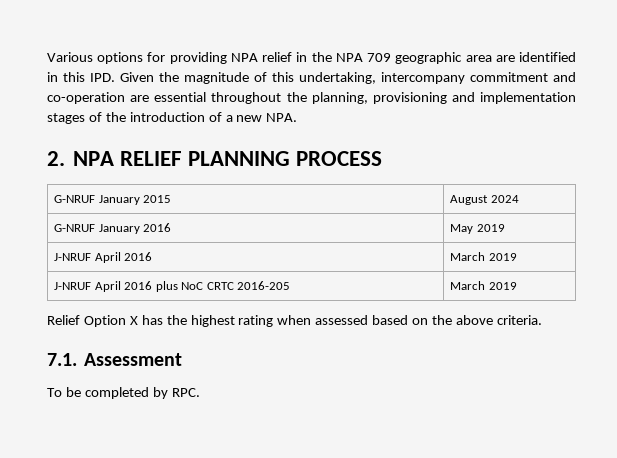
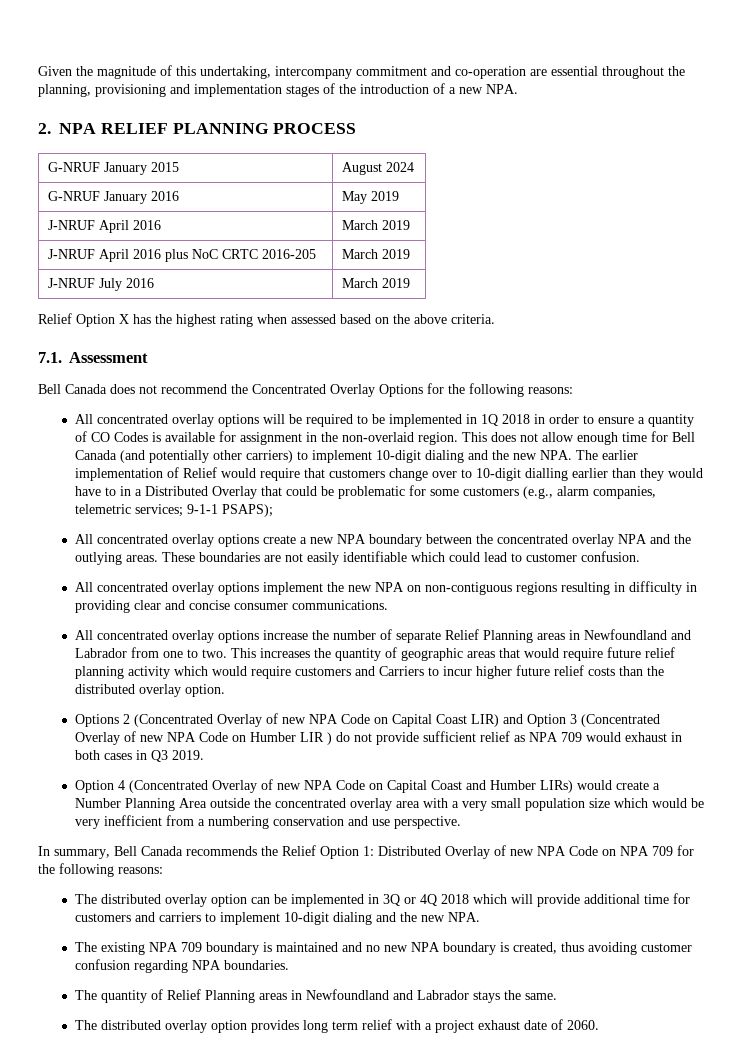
[47,52,576,64] [47,72,115,82] Various options for providing NPA relief in the NPA 709 geographic area are identified in this IPD. -> (38, 71) none
(517, 286) none -> [47,278,154,291] [341,278,410,288] // J-NRUF July 2016 | March 2019
[47,387,200,399] To be completed by RPC. -> [38,383,573,397] [74,414,694,427] [74,431,695,445] [74,450,638,463] [74,467,703,481] [74,485,656,499] [74,504,273,517] [74,534,691,547] [74,551,640,565] [74,581,697,595] [74,600,388,613] [74,629,691,643] [74,647,675,661] [74,665,664,679] [74,684,225,697] [74,713,660,727] [74,731,682,745] [74,750,204,762] [74,779,660,793] [74,798,704,811] [74,815,461,829] [38,845,694,859] [38,863,163,877] [74,893,690,907] [74,912,480,925] [74,942,692,955] [74,959,289,973] [74,989,557,1003] [74,1019,599,1033] Bell Canada does not recommend the Concentrated Overlay Options for the following reasons: // All concentrated overlay options will be required to be implemented in 1Q 2018 in order to ensure a quantity of CO Codes is available for assignment in the non-overlaid region. This does not allow enough time for Bell Canada (and potentially other carriers) to implement 10-digit dialing and the new NPA. The earlier implementation of Relief would require that customers change over to 10-digit dialling earlier than they would have to in a Distributed Overlay that could be problematic for some customers (e.g., alarm companies, telemetric services; 9-1-1 PSAPS); // All concentrated overlay options create a new NPA boundary between the concentrated overlay NPA and the outlying areas. These boundaries are not easily identifiable which could lead to customer confusion. // All concentrated overlay options implement the new NPA on non-contiguous regions resulting in difficulty in providing clear and concise consumer communications. // All concentrated overlay options increase the number of separate Relief Planning areas in Newfoundland and Labrador from one to two. This increases the quantity of geographic areas that would require future relief planning activity which would require customers and Carriers to incur higher future relief costs than the distributed overlay option. // Options 2 (Concentrated Overlay of new NPA Code on Capital Coast LIR) and Option 3 (Concentrated Overlay of new NPA Code on Humber LIR ) do not provide sufficient relief as NPA 709 would exhaust in both cases in Q3 2019. // Option 4 (Concentrated Overlay of new NPA Code on Capital Coast and Humber LIRs) would create a Number Planning Area outside the concentrated overlay area with a very small population size which would be very inefficient from a numbering conservation and use perspective. // In summary, Bell Canada recommends the Relief Option 1: Distributed Overlay of new NPA Code on NPA 709 for the following reasons: // The distributed overlay option can be implemented in 3Q or 4Q 2018 which will provide additional time for customers and carriers to implement 10-digit dialing and the new NPA. // The existing NPA 709 boundary is maintained and no new NPA boundary is created, thus avoiding customer confusion regarding NPA boundaries. // The quantity of Relief Planning areas in Newfoundland and Labrador stays the same. // The distributed overlay option provides long term relief with a project exhaust date of 2060.

